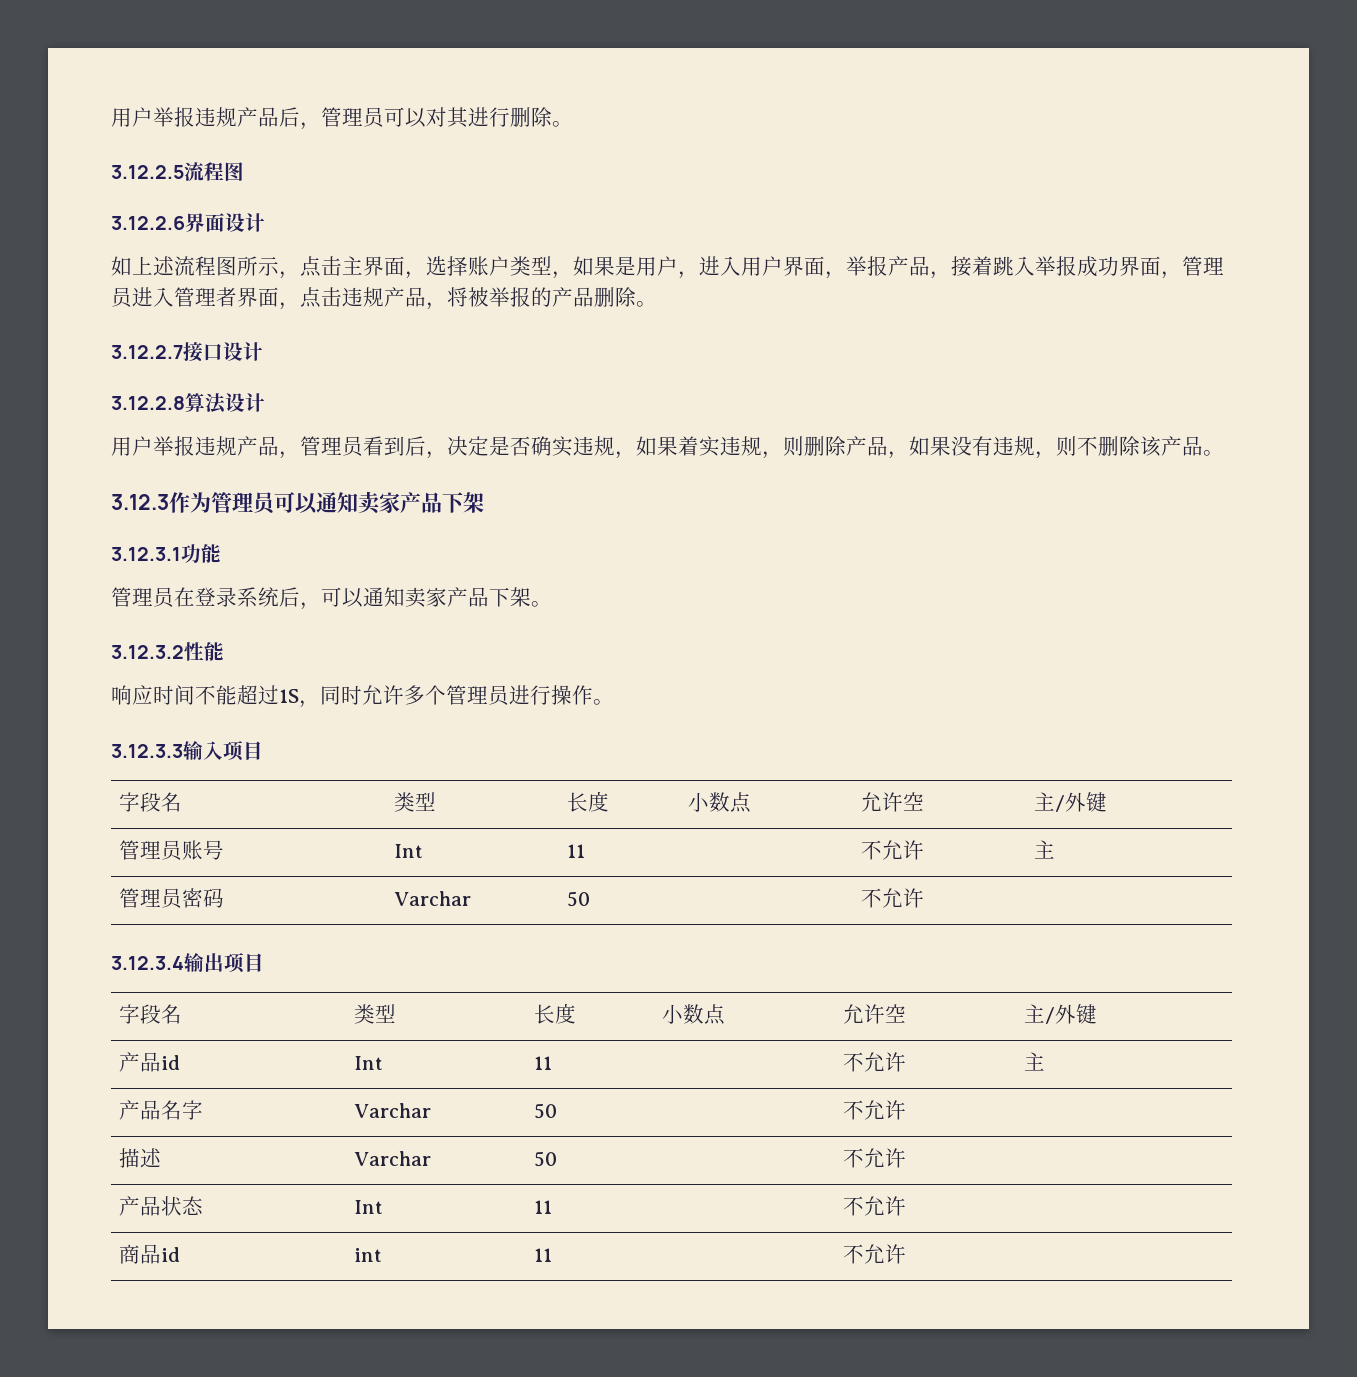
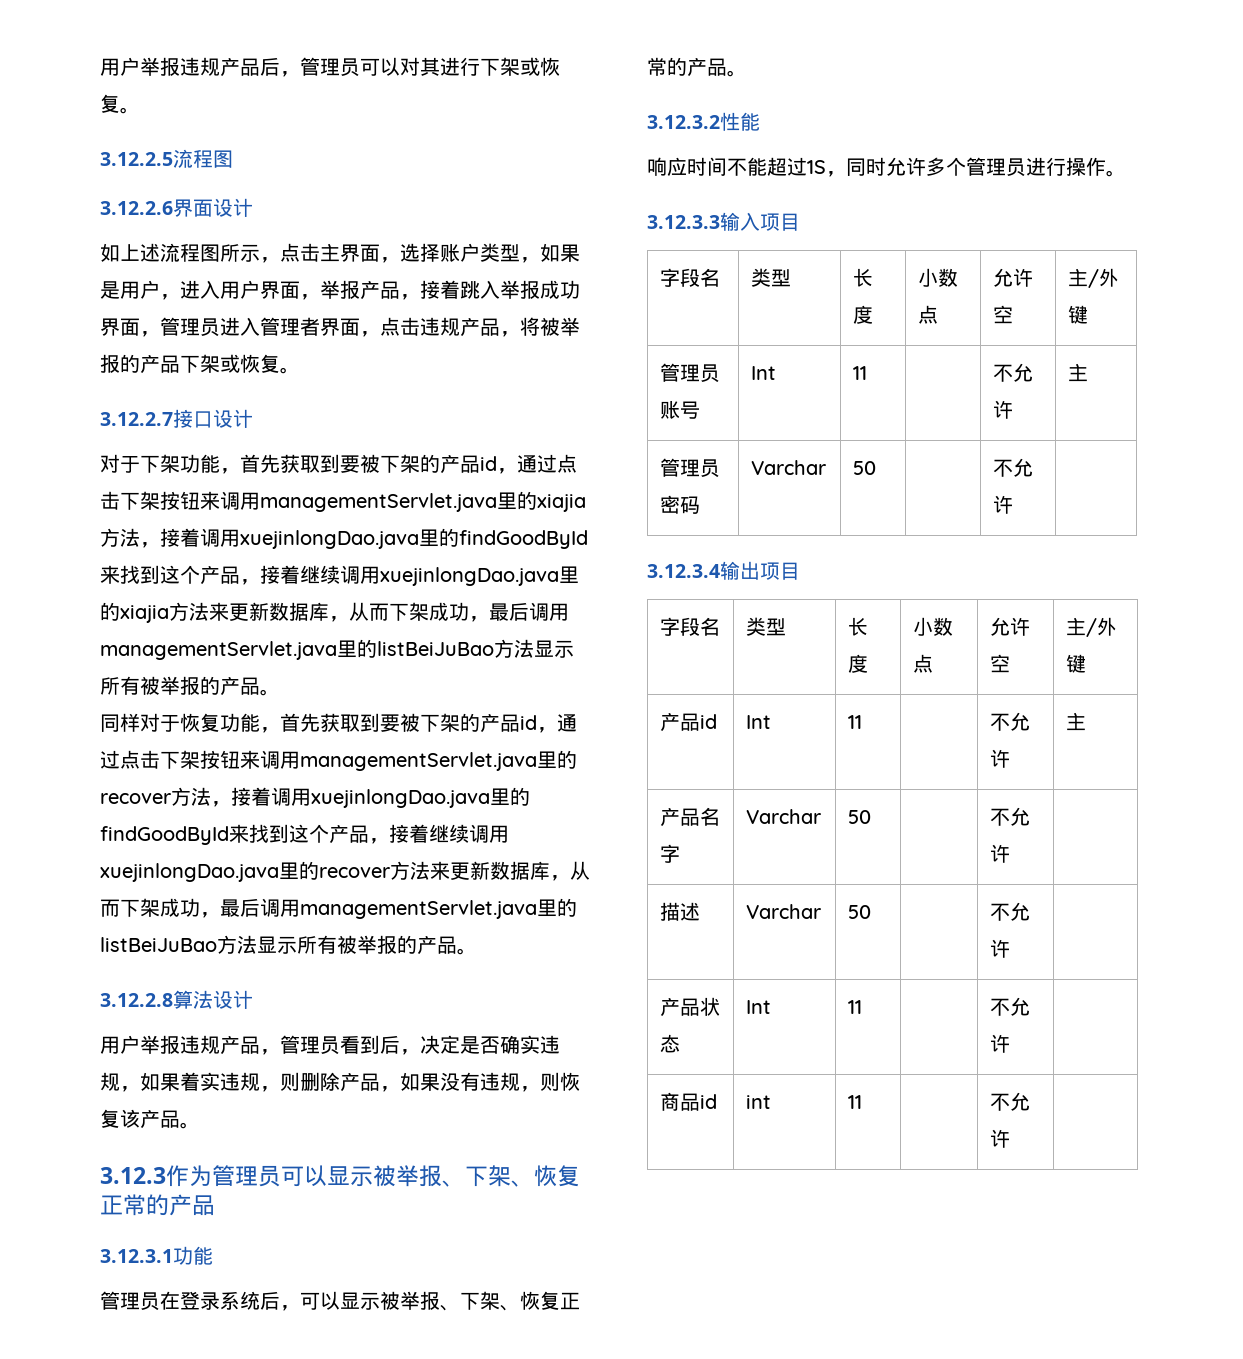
[510,107,552,127] 删除 -> [480,57,560,76] [100,94,120,113] 下架或恢复
[594,287,636,307] 删除 -> [180,354,280,373] 下架或恢复
(263, 351) none -> [100,454,577,474] [100,491,586,512] [100,528,588,549] [100,565,579,586] [100,602,569,623] [100,639,574,660] [100,676,280,696] [100,713,577,733] [100,750,577,771] [100,787,530,808] [100,824,509,845] [100,861,590,882] [100,898,577,919] [100,935,477,955] // 对于下架功能，首先获取到要被下架的产品id，通过点击下架按钮来调用managementServlet.java里的xiajia方法，接着调用xuejinlongDao.java里的findGoodById来找到这个产品，接着继续调用xuejinlongDao.java里的xiajia方法来更新数据库，从而下架成功，最后调用managementServlet.java里的listBeiJuBao方法显示所有被举报的产品。 // 同样对于恢复功能，首先获取到要被下架的产品id，通过点击下架按钮来调用managementServlet.java里的recover方法，接着调用xuejinlongDao.java里的findGoodById来找到这个产品，接着继续调用xuejinlongDao.java里的recover方法来更新数据库，从而下架成功，最后调用managementServlet.java里的listBeiJuBao方法显示所有被举报的产品。
[1077,436,1140,456] 不删除 -> [560,1072,580,1091] [100,1109,120,1128] 恢复
[316,491,484,514] 通知卖家产品下架 -> [327,1165,580,1187] [100,1194,215,1216] 显示被举报、下架、恢复正常的产品
[363,587,531,608] 通知卖家产品下架 -> [340,1291,580,1311] [647,57,727,76] 显示被举报、下架、恢复正常的产品

